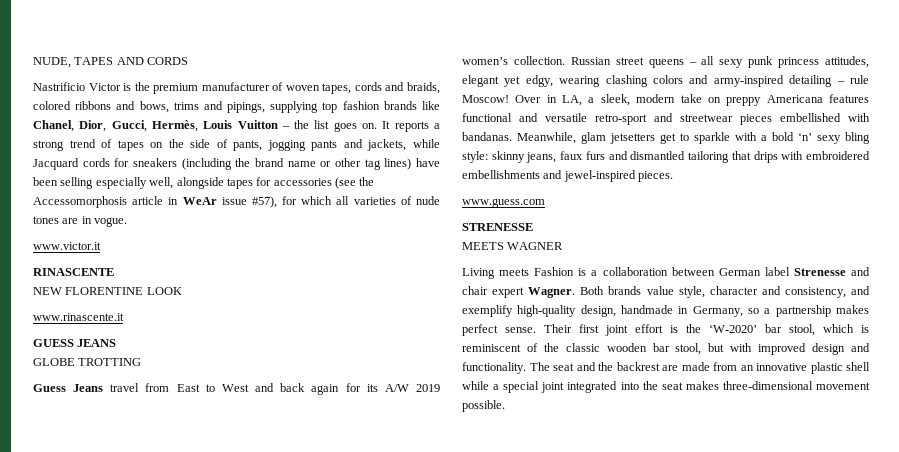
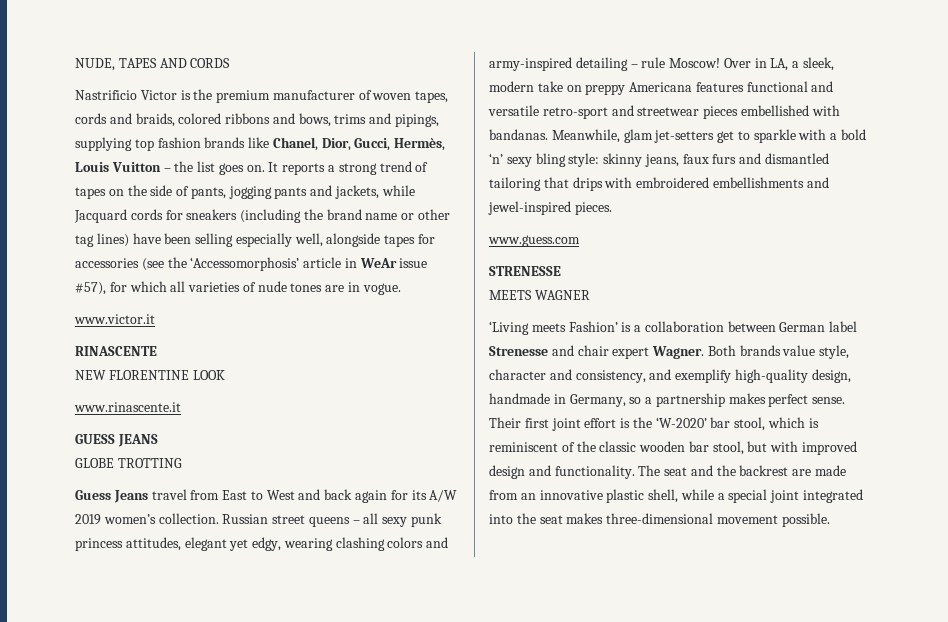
[33,196,127,208] Accessomorphosis -> [190,257,300,271] ‘Accessomorphosis’
[610,133,655,144] jetsetters -> [654,130,715,143] jet-setters
[462,267,575,279] Living meets Fashion -> [489,321,618,335] ‘Living meets Fashion’
[846,362,870,371] shell -> [648,489,679,503] shell,

